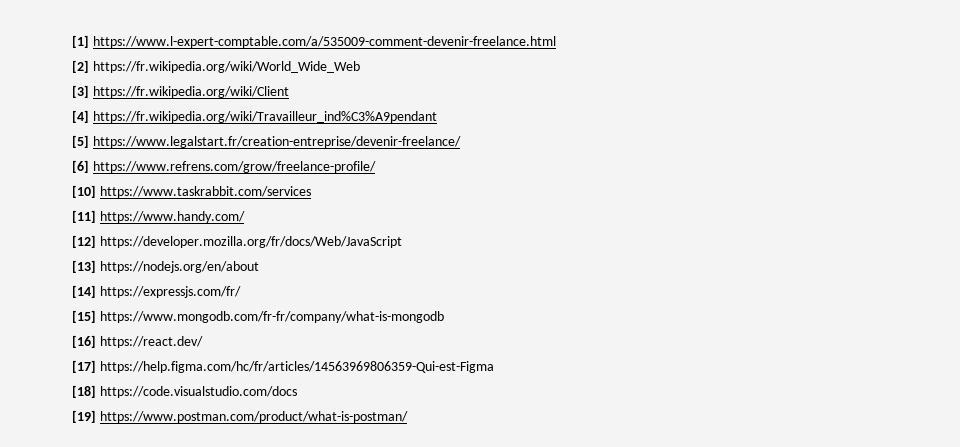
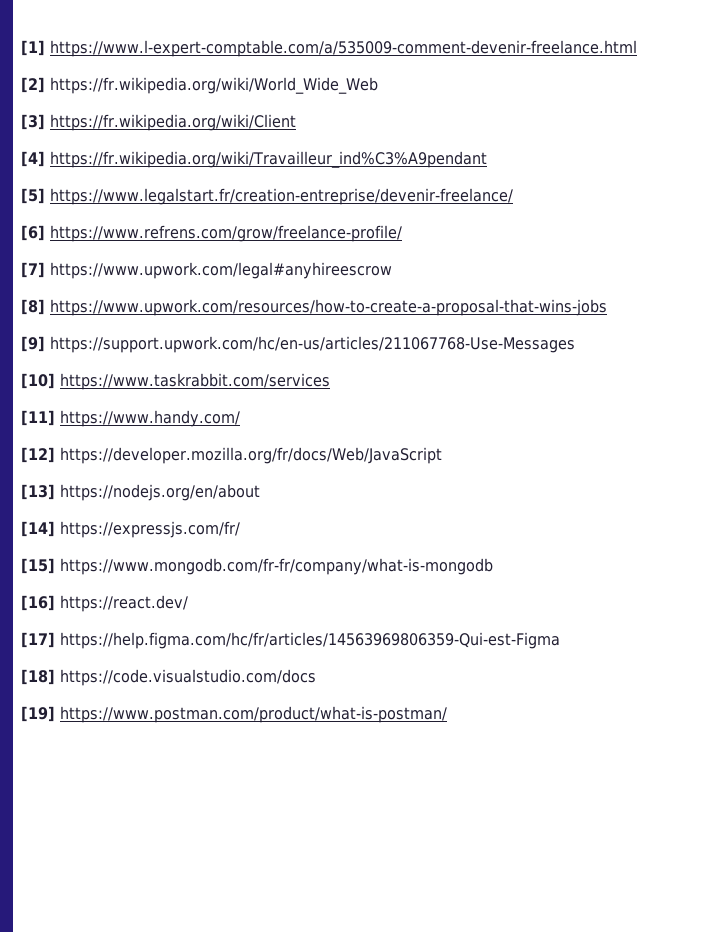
(376, 167) none -> [21,262,392,279] [21,299,607,316] [21,336,575,353] // [7] https://www.upwork.com/legal#anyhireescrow // [8] https://www.upwork.com/resources/how-to-create-a-proposal-that-wins-jobs // [9] https://support.upwork.com/hc/en-us/articles/211067768-Use-Messages

